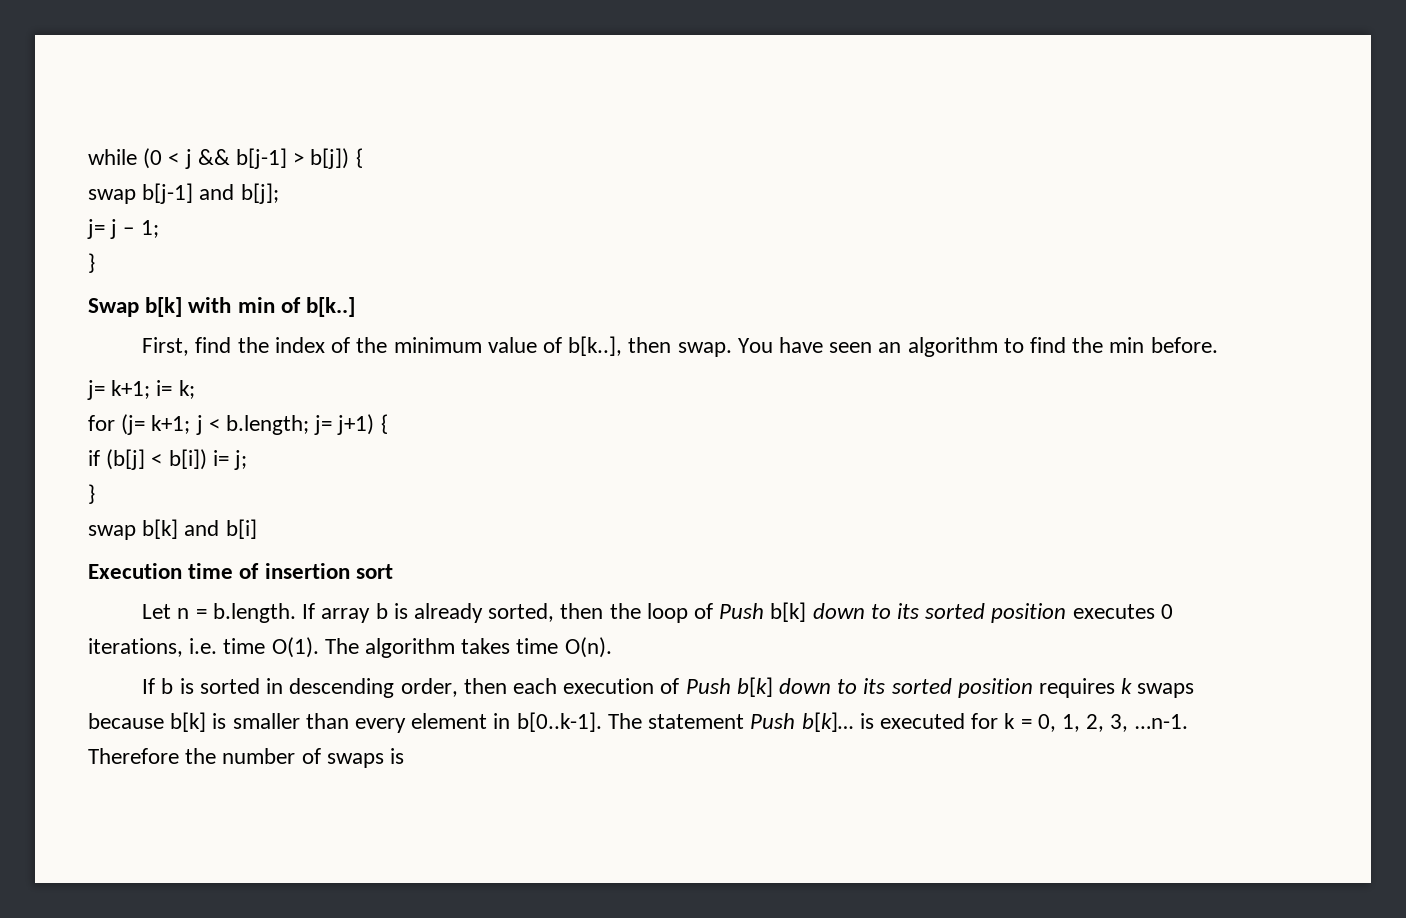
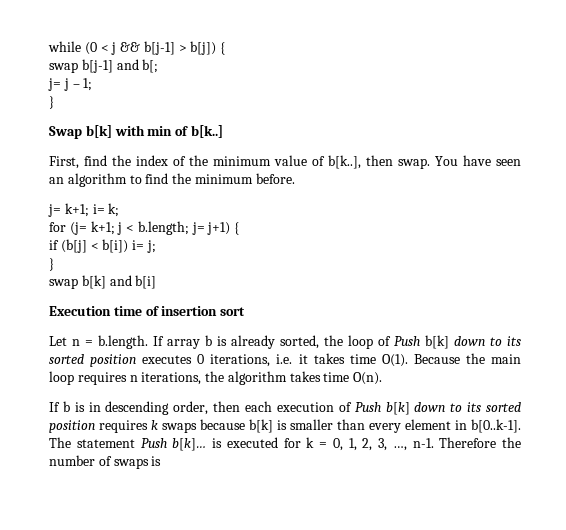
[240,183,279,204] b[j]; -> [142,59,159,73] b[;
[1109,337,1145,353] min -> [194,174,253,184] minimum
[560,603,604,619] then -> (319, 342) none
[223,637,359,658] time O(1). The -> [298,353,521,367] [49,371,225,385] it takes time O(1). Because the main loop requires n iterations, the
[199,678,260,694] sorted -> (85, 407) none
[1134,714,1188,729] …n-1. -> [392,438,434,451] …, n-1.

